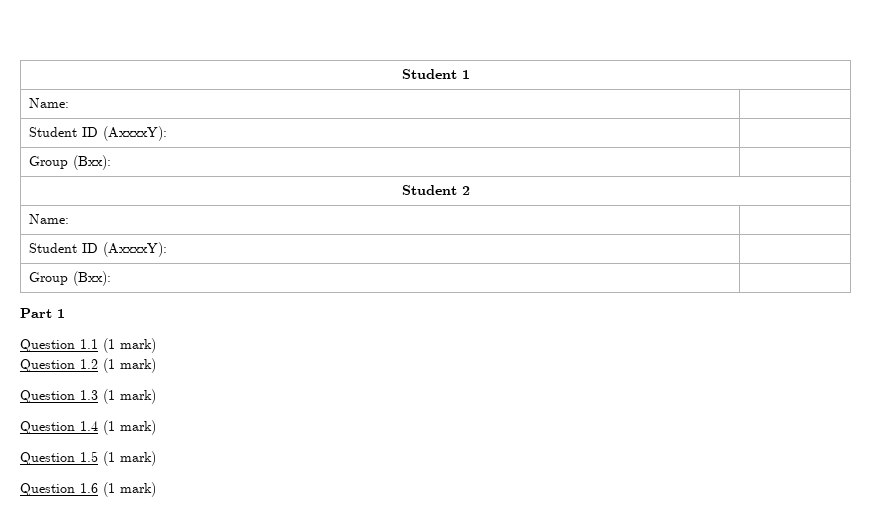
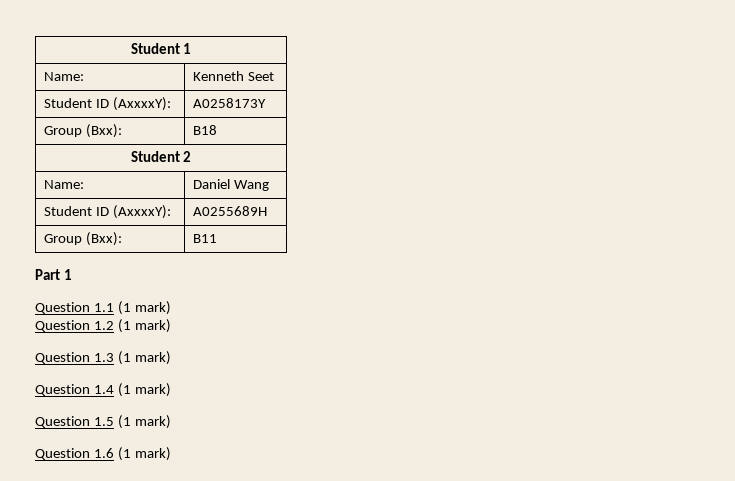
[28,126,167,141] [28,155,111,170] // Student ID (AxxxxY): | // Group (Bxx): | -> [193,71,275,81] [44,97,172,111] [193,98,267,108] [44,124,123,138] [193,125,218,135] Kenneth Seet // Student ID (AxxxxY): | A0258173Y // Group (Bxx): | B18
[28,242,167,257] [28,271,111,286] // Student ID (AxxxxY): | // Group (Bxx): | -> [193,179,270,191] [44,205,172,219] [193,206,268,216] [44,232,123,246] [193,234,218,243] Daniel Wang // Student ID (AxxxxY): | A0255689H // Group (Bxx): | B11

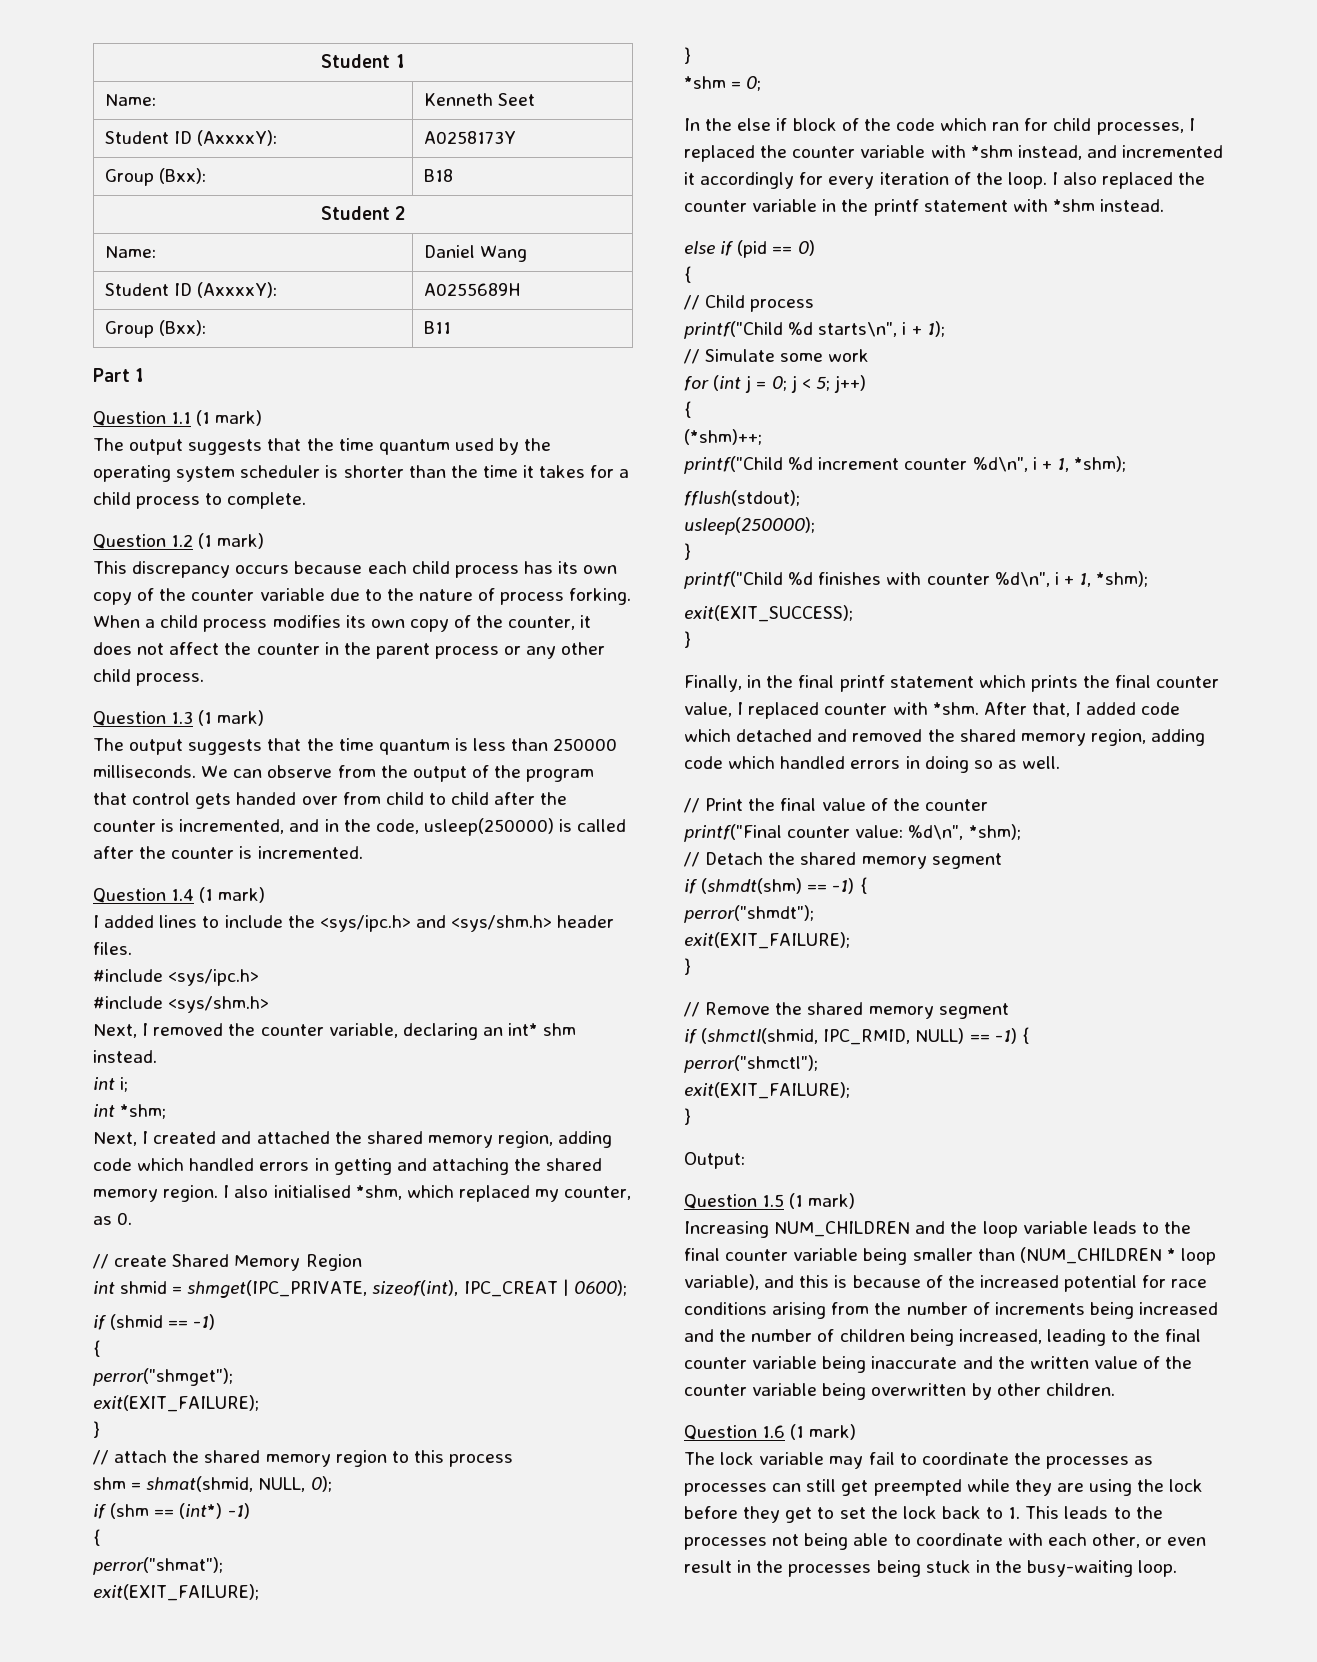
[35,319,171,333] [35,351,171,365] [35,383,171,397] [35,415,171,429] [35,447,171,461] Question 1.2 (1 mark) // Question 1.3 (1 mark) // Question 1.4 (1 mark) // Question 1.5 (1 mark) // Question 1.6 (1 mark) -> [93,438,552,455] [93,465,630,482] [93,492,307,509] [93,533,265,549] [93,561,618,578] [93,588,632,605] [93,615,592,632] [93,642,606,659] [93,669,205,686] [93,710,265,726] [93,738,618,755] [93,765,595,782] [93,792,568,809] [93,818,627,836] [93,846,363,859] [93,887,266,903] [93,915,615,932] [93,942,132,955] [93,969,260,986] [93,996,270,1013] [93,1023,577,1040] [93,1050,157,1063] [93,1077,129,1092] [93,1104,167,1119] [93,1131,613,1148] [93,1158,603,1175] [93,1185,632,1202] [93,1212,133,1225] [92,1254,362,1271] [93,1279,627,1298] [93,1314,216,1330] [93,1340,100,1357] [93,1368,233,1386] [93,1395,259,1412] [93,1421,100,1438] [92,1450,514,1467] [93,1476,332,1492] [93,1503,250,1519] [93,1529,100,1546] [93,1557,223,1575] [93,1584,259,1601] [684,47,691,64] [684,76,762,91] [684,118,1195,135] [684,145,1224,162] [684,172,1206,189] [684,199,1165,216] [684,240,815,258] [684,266,691,283] [683,295,815,312] [684,321,945,339] [683,349,870,364] [684,375,867,393] [684,401,691,418] [684,429,762,445] [684,456,1127,474] [684,490,800,506] [684,517,815,535] [684,543,691,560] [684,571,1149,589] [684,605,853,622] [684,631,691,648] [684,675,1220,692] [684,702,1181,719] [684,729,1206,746] [684,756,1061,773] [683,798,988,813] [684,824,1021,842] [683,852,1002,869] [684,877,867,894] [684,905,814,923] [684,932,850,949] [684,958,691,975] [683,1002,1009,1019] [684,1027,1029,1045] [684,1055,818,1073] [684,1082,850,1099] [684,1108,691,1125] [684,1152,745,1169] [684,1193,856,1209] [684,1221,1192,1238] [684,1247,1217,1265] [684,1274,1208,1292] [684,1302,1219,1319] [684,1329,1202,1346] [684,1356,1193,1373] [684,1383,1115,1400] [684,1424,857,1440] [684,1452,1154,1469] [684,1479,1204,1496] [684,1506,1163,1523] [684,1533,1207,1550] [684,1560,1178,1577] The output suggests that the time quantum used by the operating system scheduler is shorter than the time it takes for a child process to complete. // Question 1.2 (1 mark) // This discrepancy occurs because each child process has its own copy of the counter variable due to the nature of process forking. When a child process modifies its own copy of the counter, it does not affect the counter in the parent process or any other child process. // Question 1.3 (1 mark) // The output suggests that the time quantum is less than 250000 milliseconds. We can observe from the output of the program that control gets handed over from child to child after the counter is incremented, and in the code, usleep(250000) is called after the counter is incremented. // Question 1.4 (1 mark) // I added lines to include the <sys/ipc.h> and <sys/shm.h> header files. // #include <sys/ipc.h> // #include <sys/shm.h> // Next, I removed the counter variable, declaring an int* shm instead. // int i; // int *shm; // Next, I created and attached the shared memory region, adding code which handled errors in getting and attaching the shared memory region. I also initialised *shm, which replaced my counter, as 0. // // create Shared Memory Region // int shmid = shmget(IPC_PRIVATE, sizeof(int), IPC_CREAT | 0600); // if (shmid == -1) // { // perror("shmget"); // exit(EXIT_FAILURE); // } // // attach the shared memory region to this process // shm = shmat(shmid, NULL, 0); // if (shm == (int*) -1) // { // perror("shmat"); // exit(EXIT_FAILURE); // } // *shm = 0; // In the else if block of the code which ran for child processes, I replaced the counter variable with *shm instead, and incremented it accordingly for every iteration of the loop. I also replaced the counter variable in the printf statement with *shm instead. // else if (pid == 0) // { // // Child process // printf("Child %d starts\n", i + 1); // // Simulate some work // for (int j = 0; j < 5; j++) // { // (*shm)++; // printf("Child %d increment counter %d\n", i + 1, *shm); // fflush(stdout); // usleep(250000); // } // printf("Child %d finishes with counter %d\n", i + 1, *shm); // exit(EXIT_SUCCESS); // } // Finally, in the final printf statement which prints the final counter value, I replaced counter with *shm. After that, I added code which detached and removed the shared memory region, adding code which handled errors in doing so as well. // // Print the final value of the counter // printf("Final counter value: %d\n", *shm); // // Detach the shared memory segment // if (shmdt(shm) == -1) { // perror("shmdt"); // exit(EXIT_FAILURE); // } // // Remove the shared memory segment // if (shmctl(shmid, IPC_RMID, NULL) == -1) { // perror("shmctl"); // exit(EXIT_FAILURE); // } // Output: // Question 1.5 (1 mark) // Increasing NUM_CHILDREN and the loop variable leads to the final counter variable being smaller than (NUM_CHILDREN * loop variable), and this is because of the increased potential for race conditions arising from the number of increments being increased and the number of children being increased, leading to the final counter variable being inaccurate and the written value of the counter variable being overwritten by other children. // Question 1.6 (1 mark) // The lock variable may fail to coordinate the processes as processes can still get preempted while they are using the lock before they get to set the lock back to 1. This leads to the processes not being able to coordinate with each other, or even result in the processes being stuck in the busy-waiting loop.

